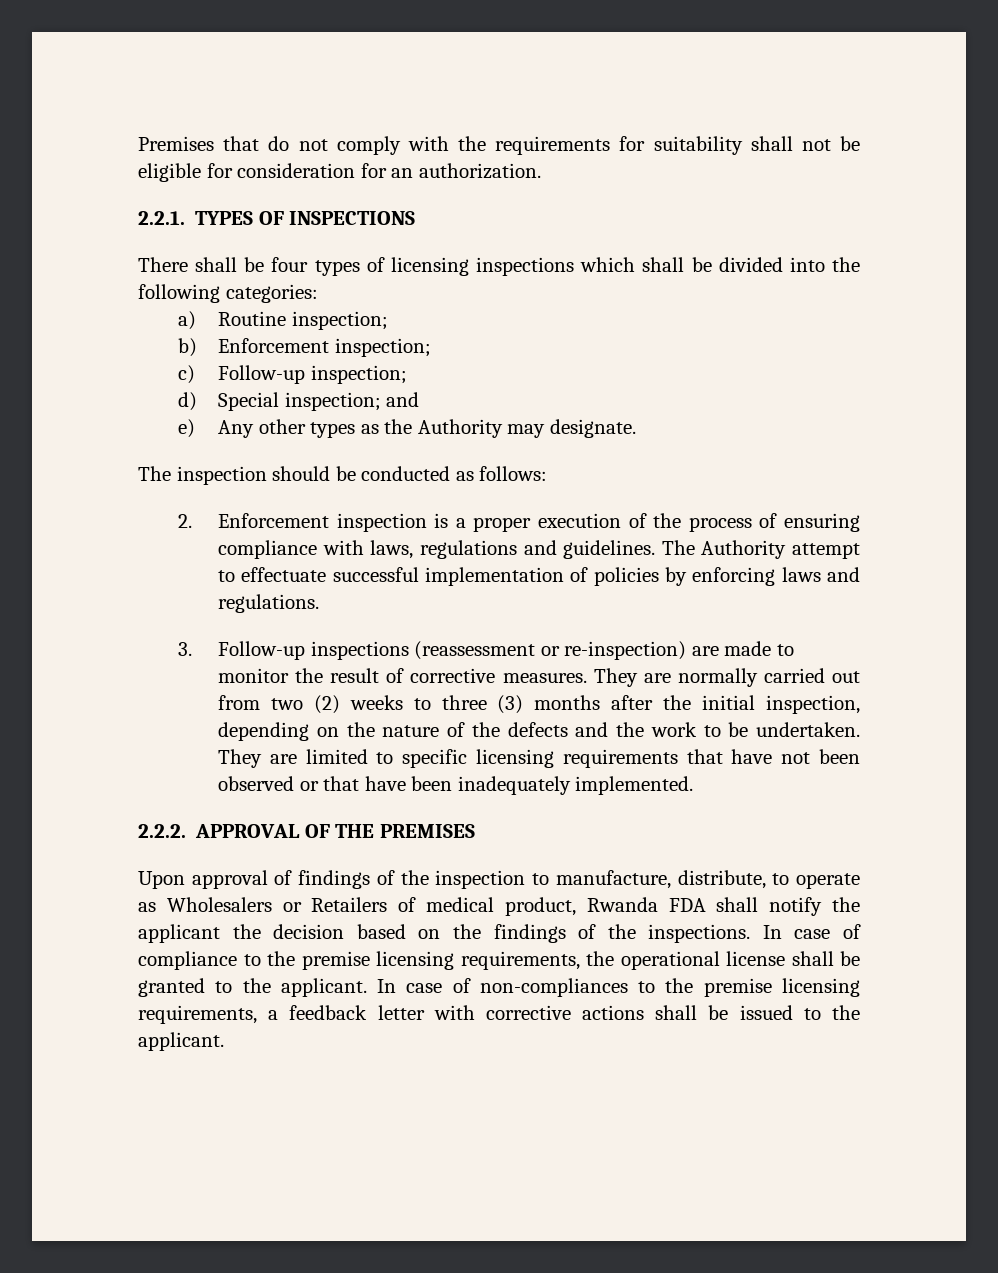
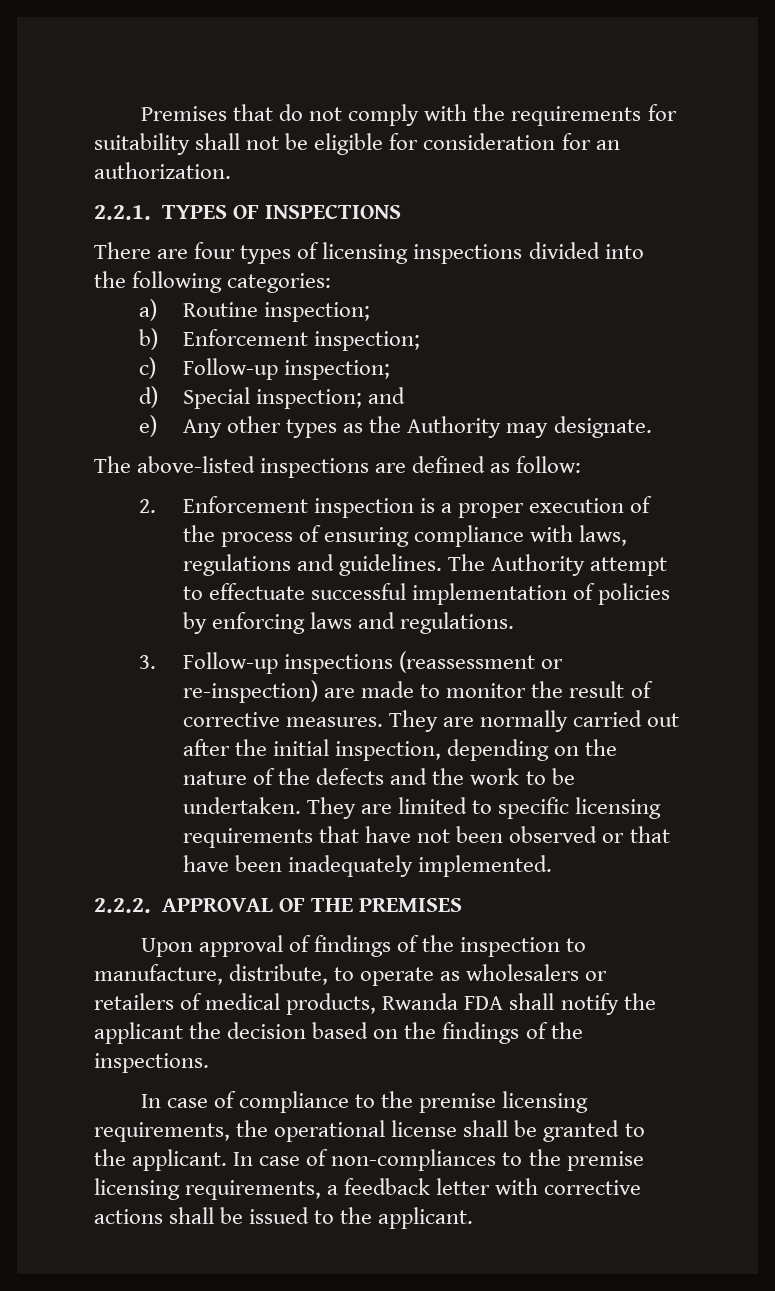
[195,257,265,272] shall be -> [157,249,189,259] are
[580,257,712,272] which shall be -> (523, 254) none
[176,466,548,485] inspection should be conducted as follows: -> [137,456,582,478] above-listed inspections are defined as follow:
[218,695,601,714] from two (2) weeks to three (3) months -> (680, 720) none
[166,897,388,912] Wholesalers or Retailers -> [466,964,608,981] [94,993,174,1010] wholesalers or retailers
[504,897,576,916] product, -> [286,993,377,1015] products,
(751, 933) none -> (209, 1063) //

